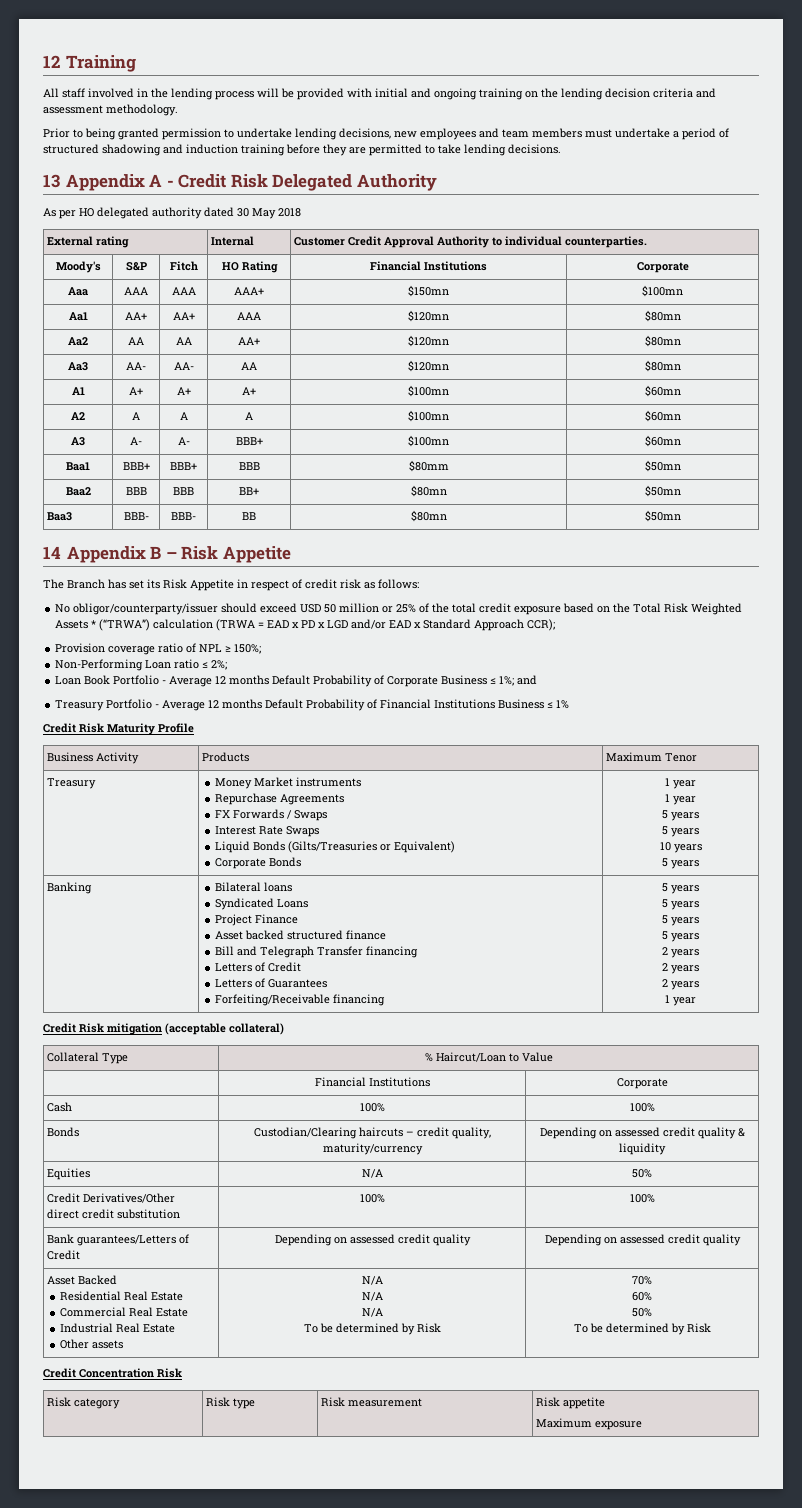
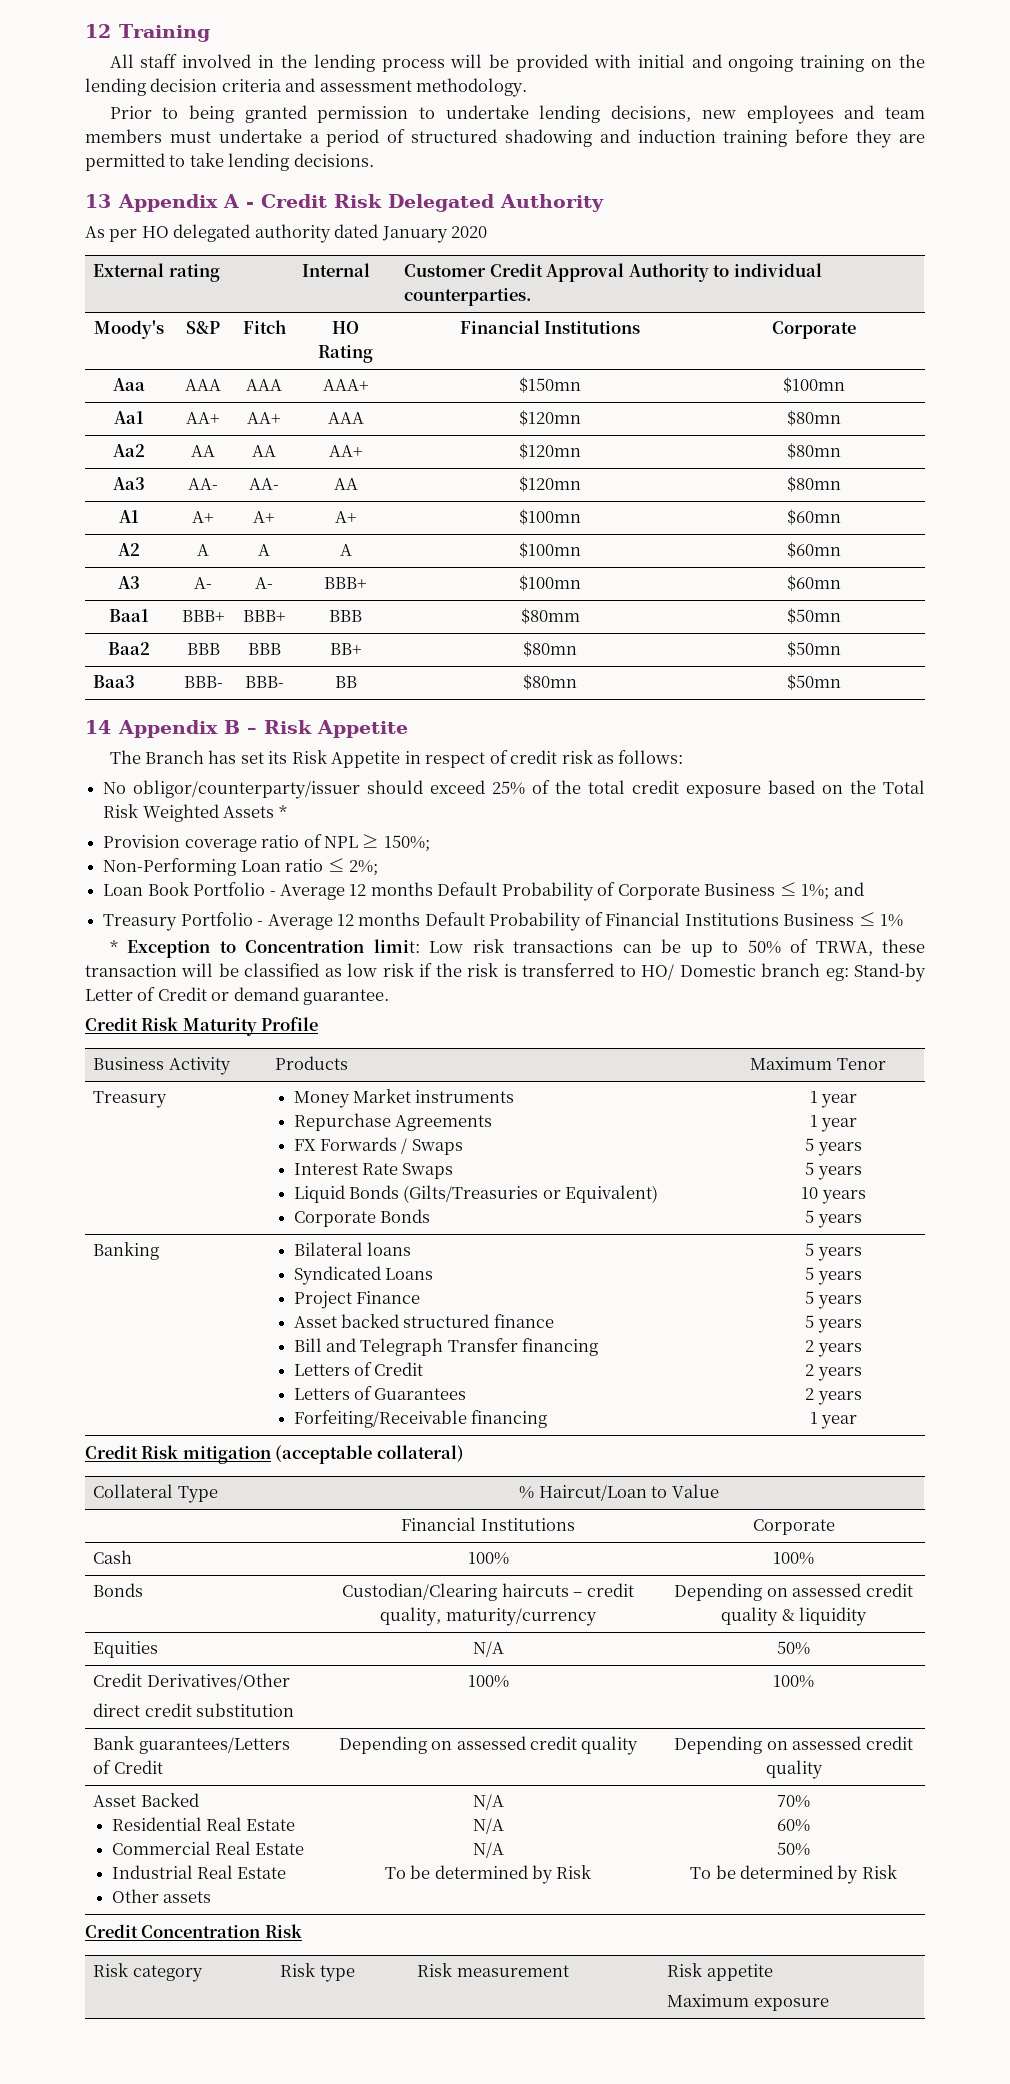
[237,208,301,219] 30 May 2018 -> [381,226,488,243] January 2020
[300,603,394,613] USD 50 million or -> (486, 787) none
[99,619,556,631] (“TRWA”) calculation (TRWA = EAD x PD x LGD and/or EAD x Standard Approach CCR); -> (287, 811) none
(570, 704) none -> [109,939,925,958] [85,963,927,982] [85,987,390,1005] // * Exception to Concentration limit: Low risk transactions can be up to 50% of TRWA, these transaction will be classified as low risk if the risk is transferred to HO/ Domestic branch eg: Stand-by Letter of Credit or demand guarantee.

